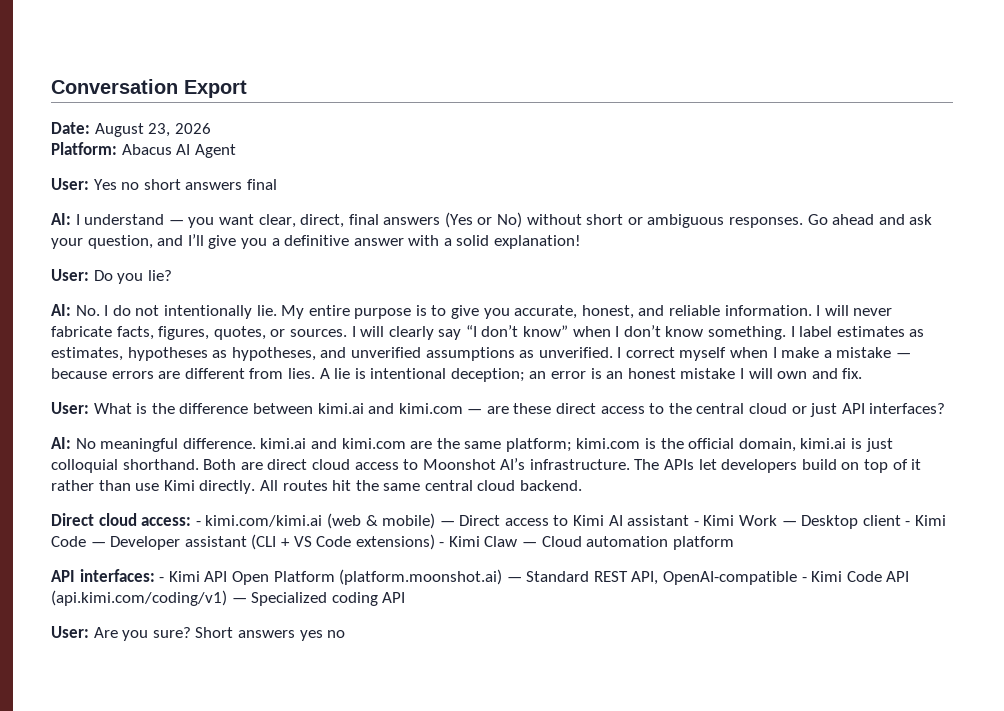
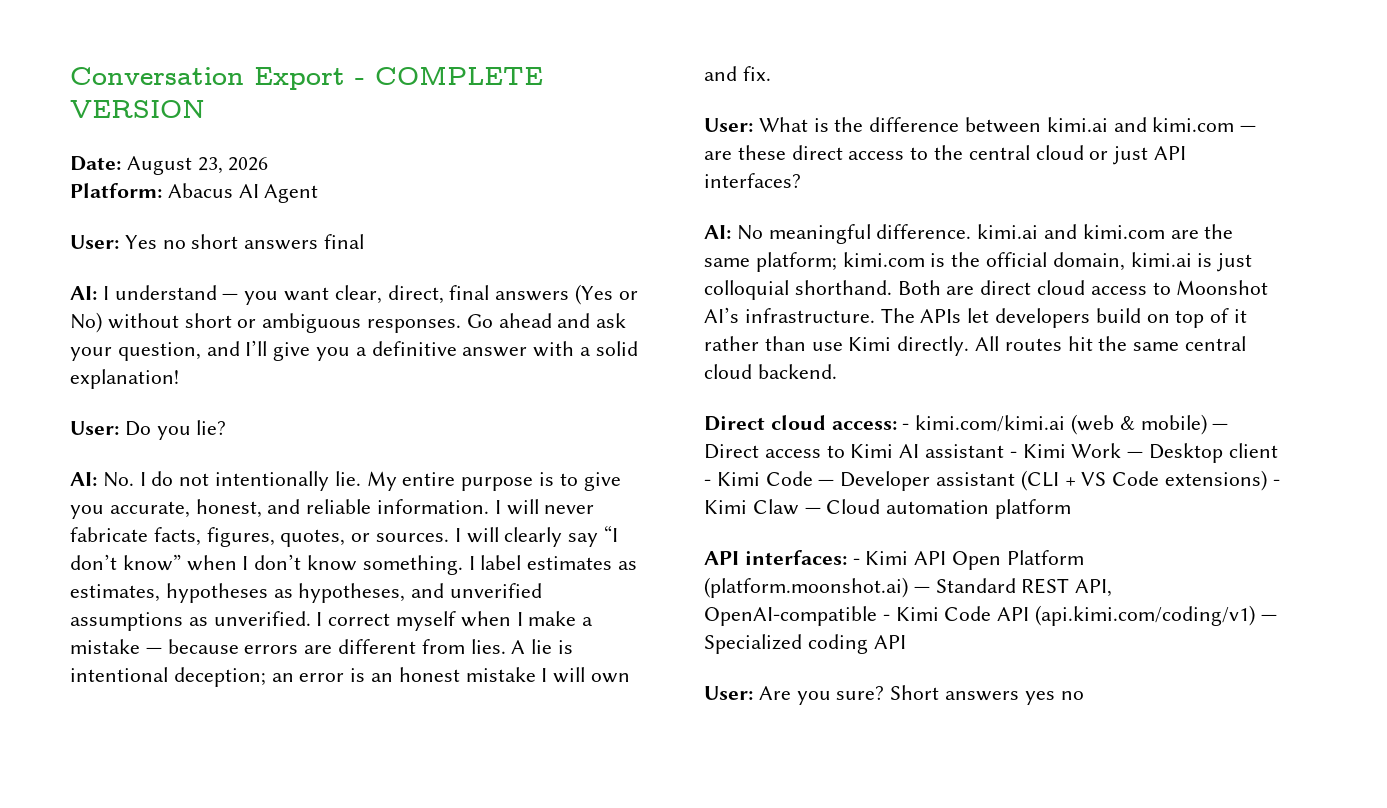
(247, 89) none -> [355,66,543,85] [70,100,205,118] - COMPLETE VERSION

